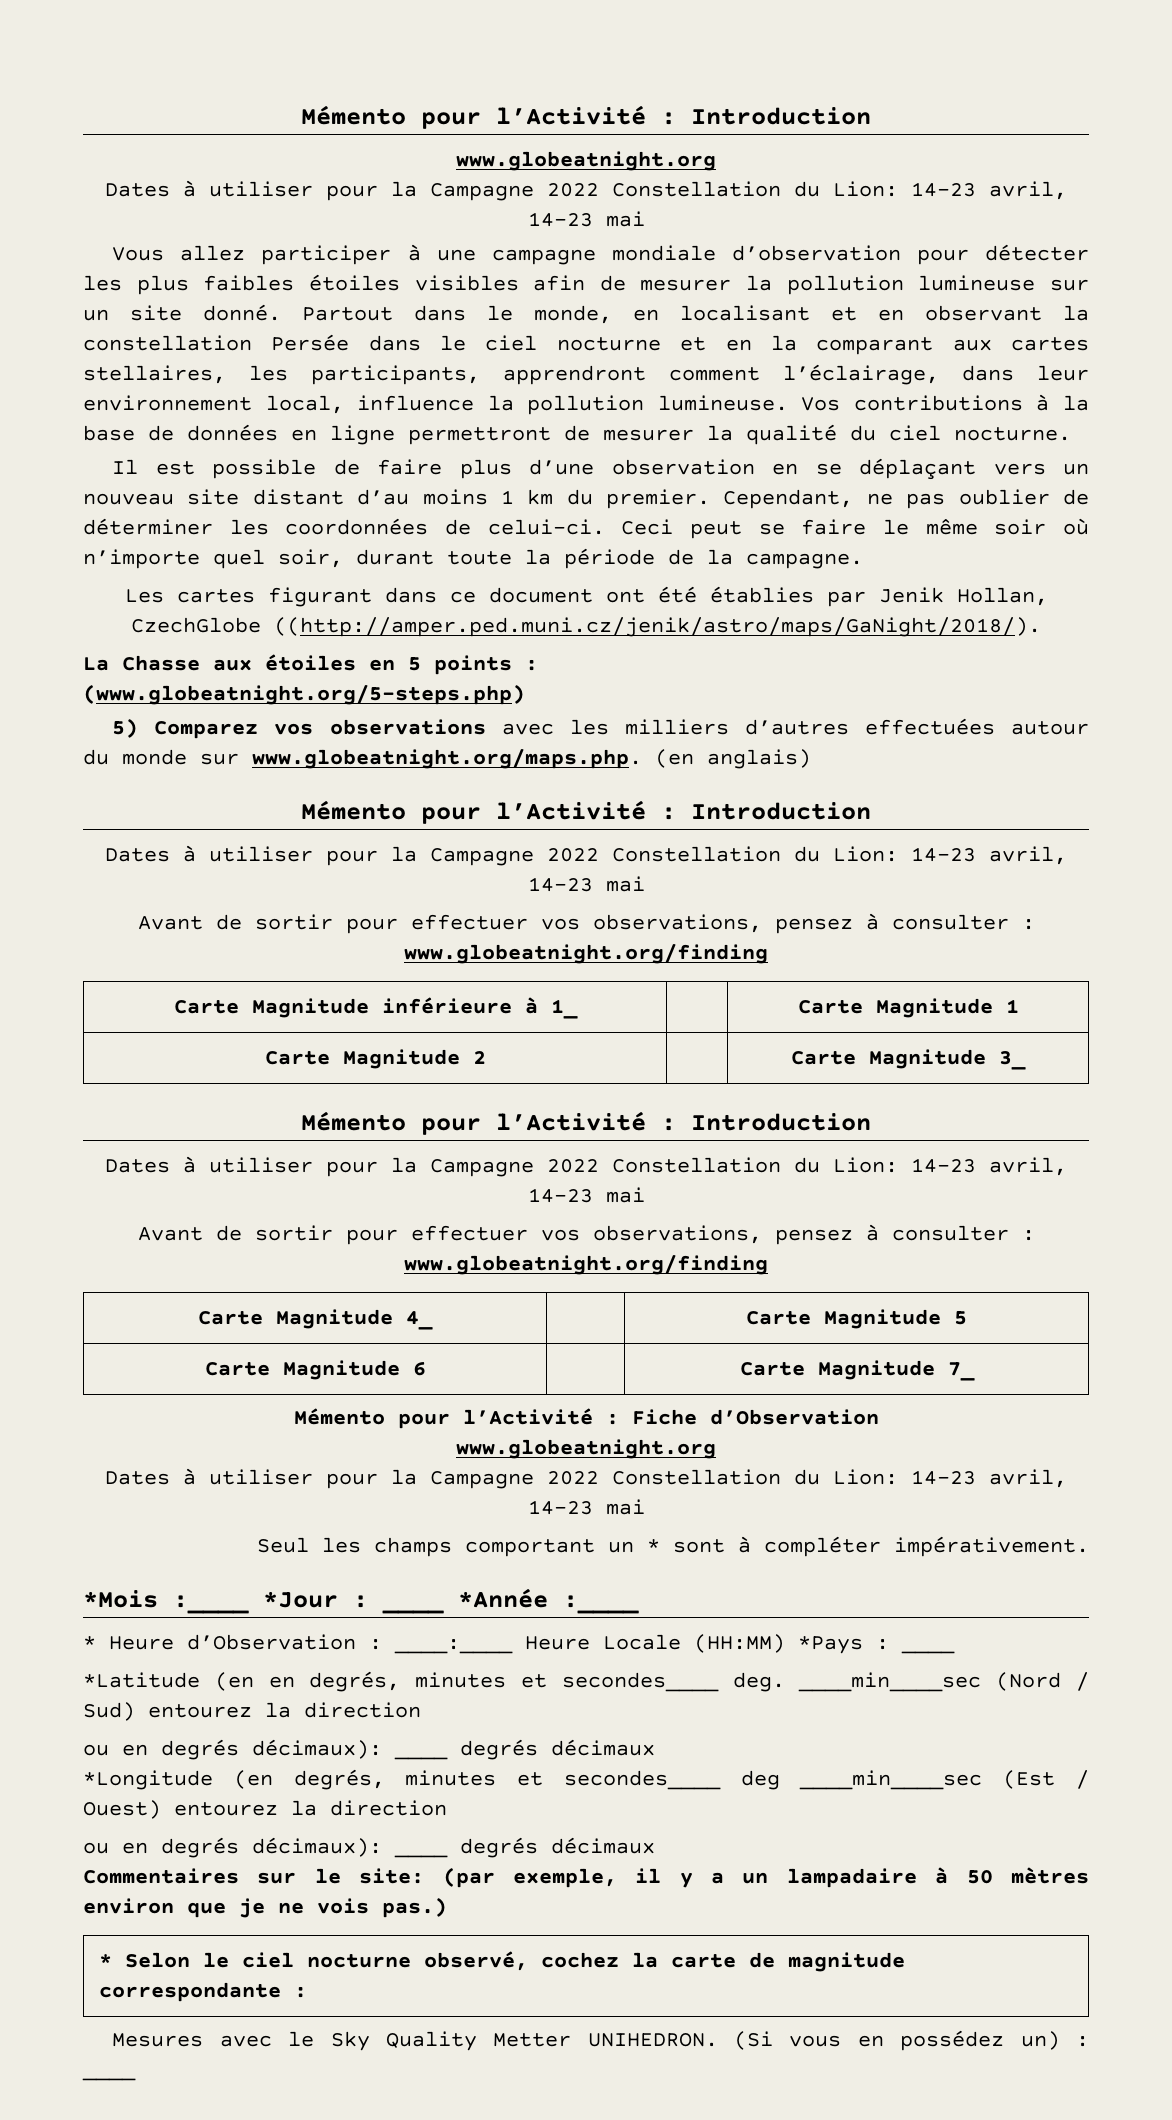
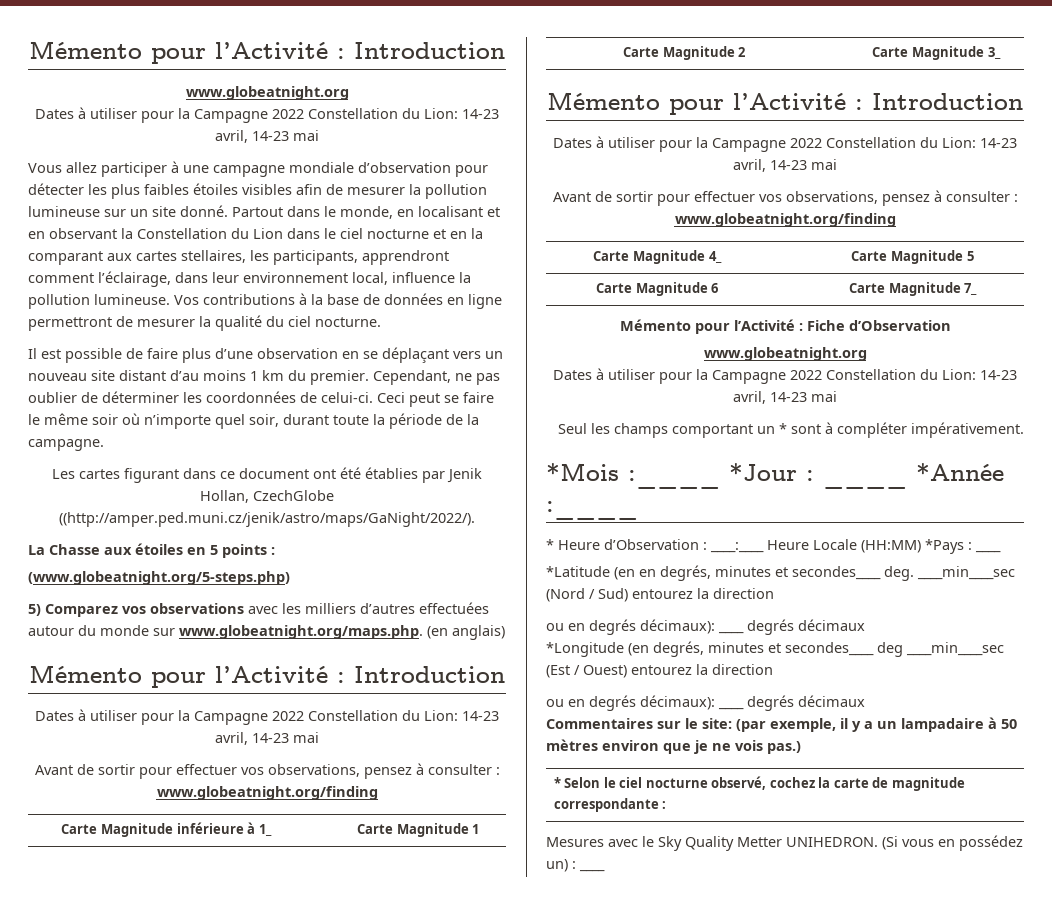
[83,334,350,351] constellation Persée -> [137,228,283,239] Constellation du Lion
[274,617,1041,637] ((http://amper.ped.muni.cz/jenik/astro/maps/GaNight/2018/). -> [59,512,475,527] ((http://amper.ped.muni.cz/jenik/astro/maps/GaNight/2022/).

